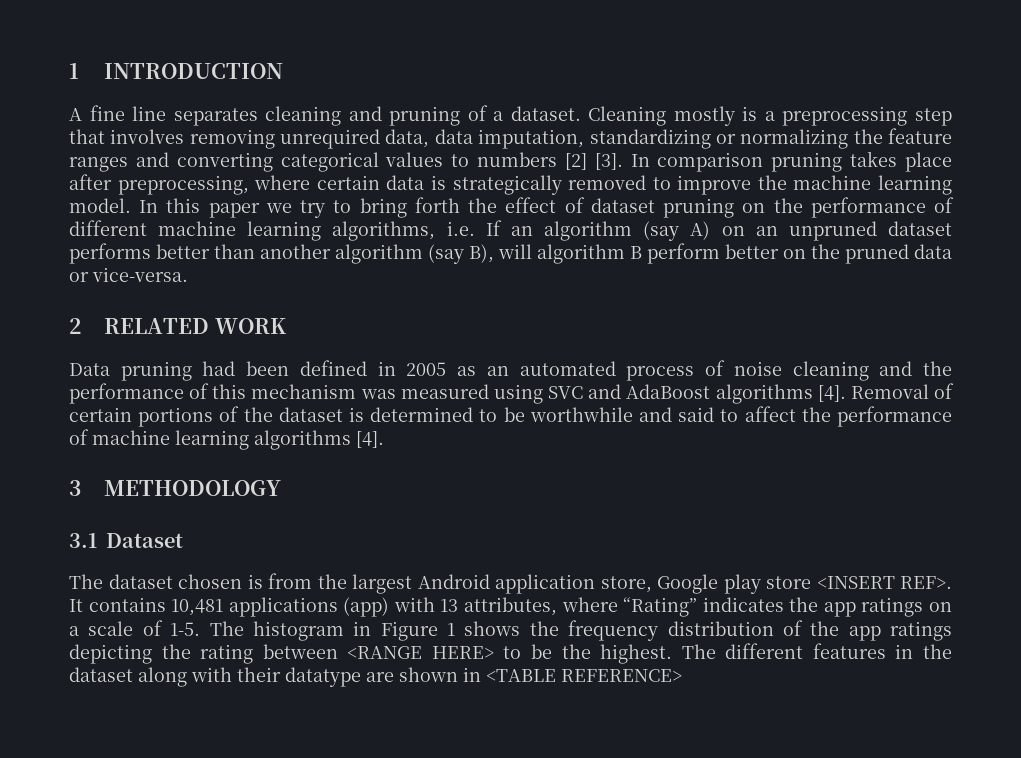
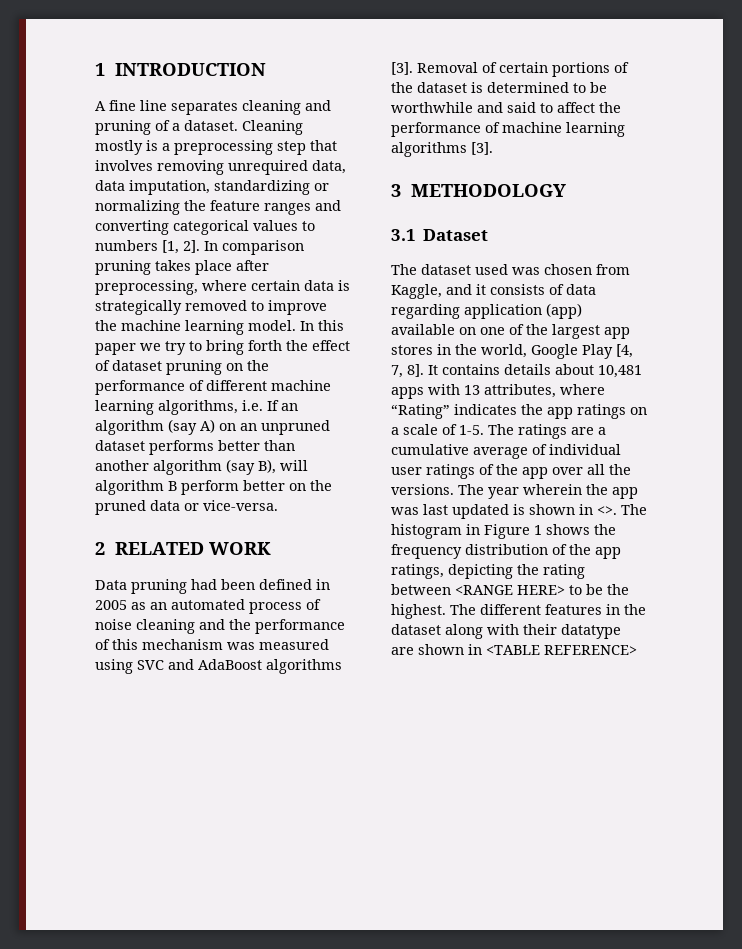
[564,153,623,170] [2] [3]. -> [162,240,200,254] [1, 2].
[817,385,846,402] [4]. -> [391,62,413,75] [3].
[356,431,384,448] [4]. -> [471,142,493,155] [3].
[178,573,952,594] [69,597,390,617] chosen is from the largest Android application store, Google play store <INSERT REF>. It contains 10,481 applications (app) -> [475,264,630,275] [391,284,596,299] [391,303,582,319] [391,324,630,339] [391,344,633,359] [391,364,642,378] [391,387,424,399] used was chosen from Kaggle, and it consists of data regarding application (app) available on one of the largest app stores in the world, Google Play [4, 7, 8]. It contains details about 10,481 apps
(244, 628) none -> [518,424,606,439] [391,444,621,459] [391,464,631,479] [391,484,638,499] [391,504,647,519] ratings are a cumulative average of individual user ratings of the app over all the versions. The year wherein the app was last updated is shown in <>. The
[890,621,952,641] ratings -> [391,564,444,579] ratings,

